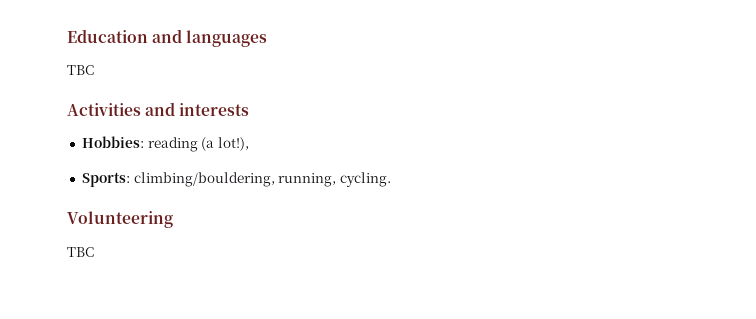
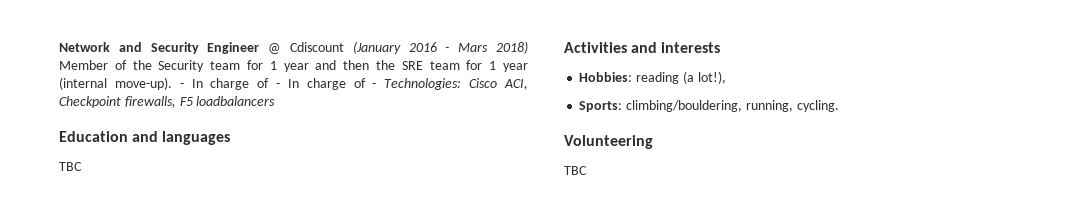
(67, 36) none -> [59,41,528,54] [59,60,529,72] [59,77,528,90] [59,96,276,108] Network and Security Engineer @ Cdiscount (January 2016 - Mars 2018) Member of the Security team for 1 year and then the SRE team for 1 year (internal move-up). - In charge of - In charge of - Technologies: Cisco ACI, Checkpoint firewalls, F5 loadbalancers //

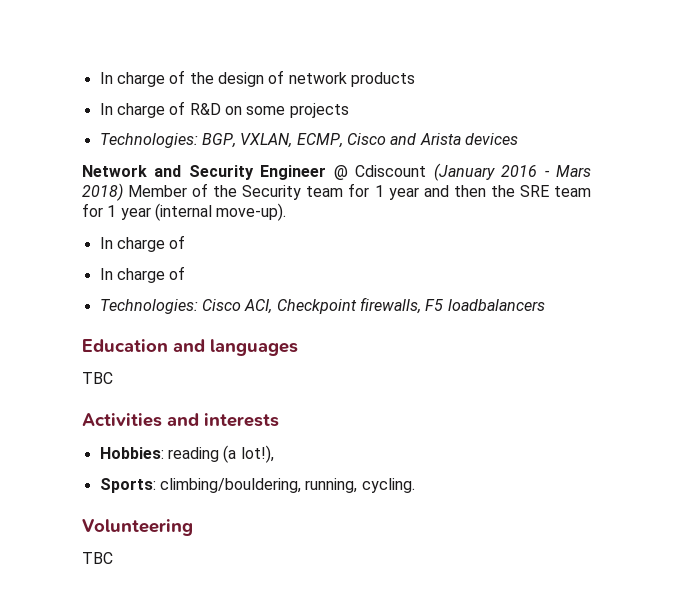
(59, 47) none -> [99,70,415,87] [99,101,349,118] [99,133,518,148] In charge of the design of network products // In charge of R&D on some projects // Technologies: BGP, VXLAN, ECMP, Cisco and Arista devices //
[179,78,377,90] - In charge of - In charge of - -> [99,235,186,252] [99,266,186,283] // In charge of // In charge of //

